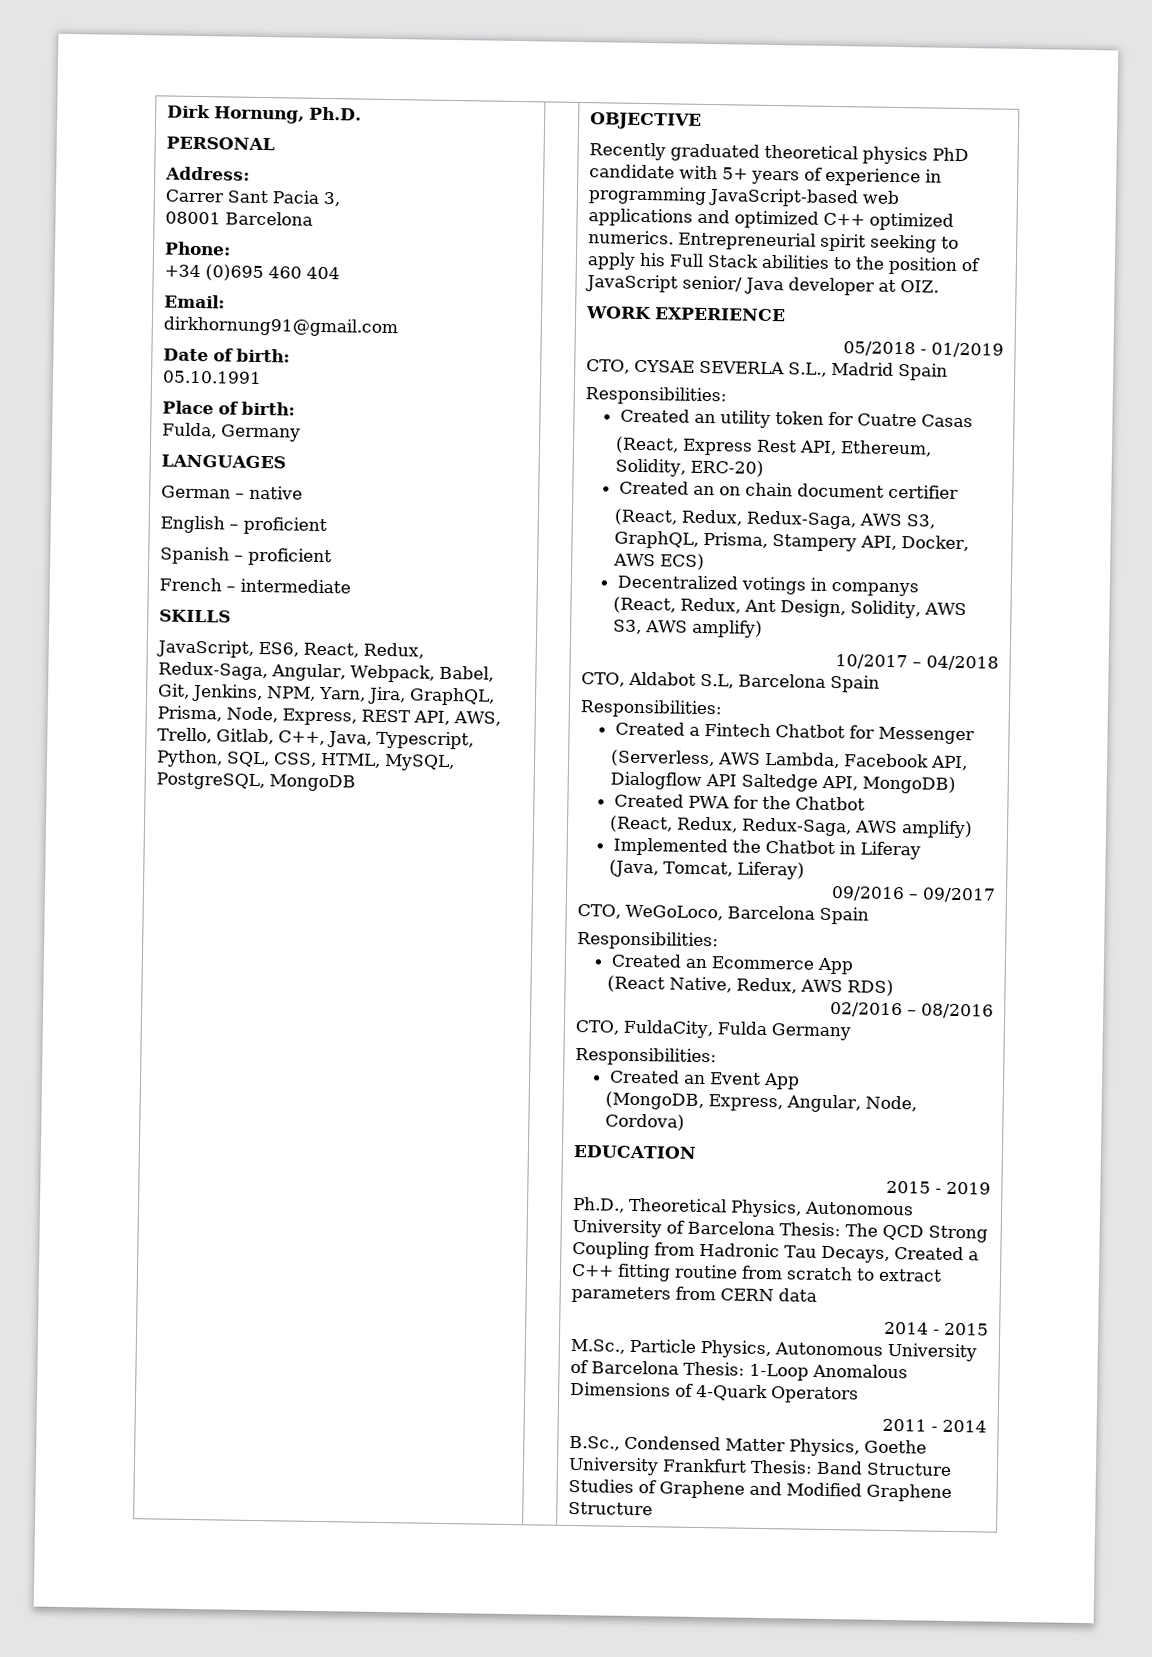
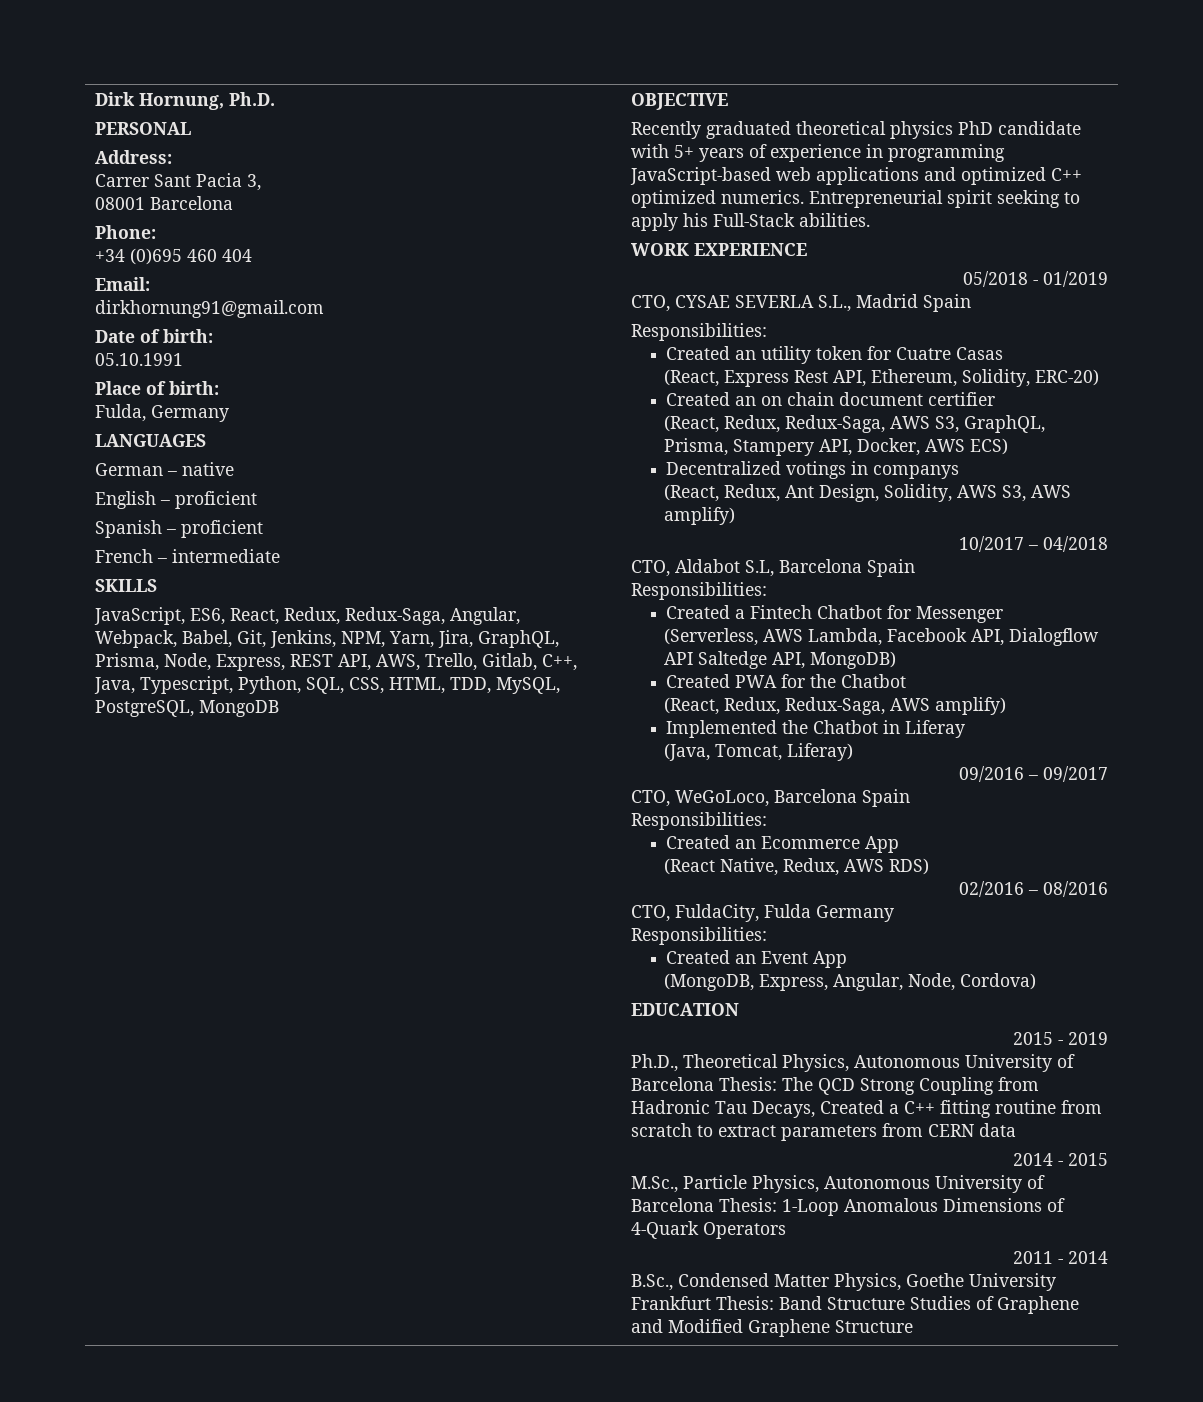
(382, 760) none -> [449,677,491,694] TDD,
[669,253,982,275] [585,274,940,296] Full Stack abilities to the position of JavaScript senior/ Java developer at OIZ. -> [712,213,870,227] Full-Stack abilities.

